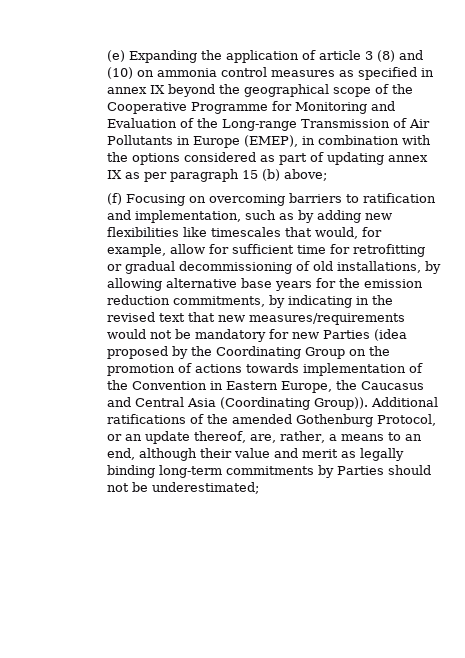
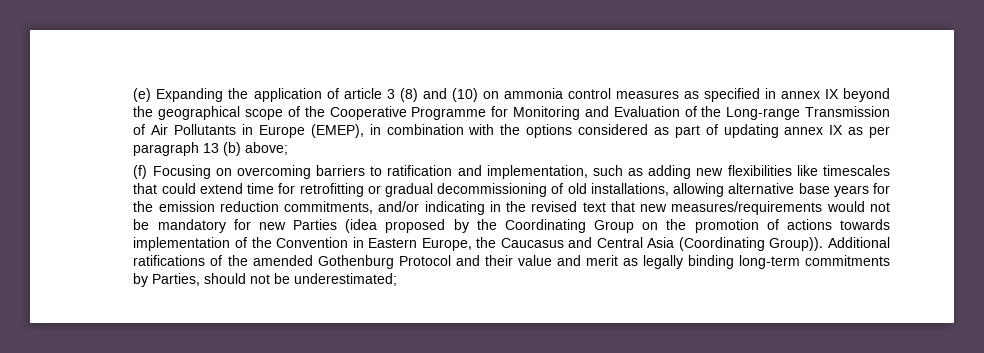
[241,170,258,179] 15 -> [203,143,220,153] 13
[297,210,314,223] by -> (644, 172) none
[314,227,382,239] [106,244,294,257] would, for example, allow for sufficient -> [161,183,243,194] could extend
[424,261,441,274] by -> (669, 189) none
[268,295,285,308] by -> [378,201,420,212] and/or
[376,414,436,426] [106,431,422,444] [106,448,197,461] Protocol, or an update thereof, are, rather, a means to an end, although -> [398,255,480,266] Protocol and
[336,466,384,475] Parties -> [152,273,201,286] Parties,

